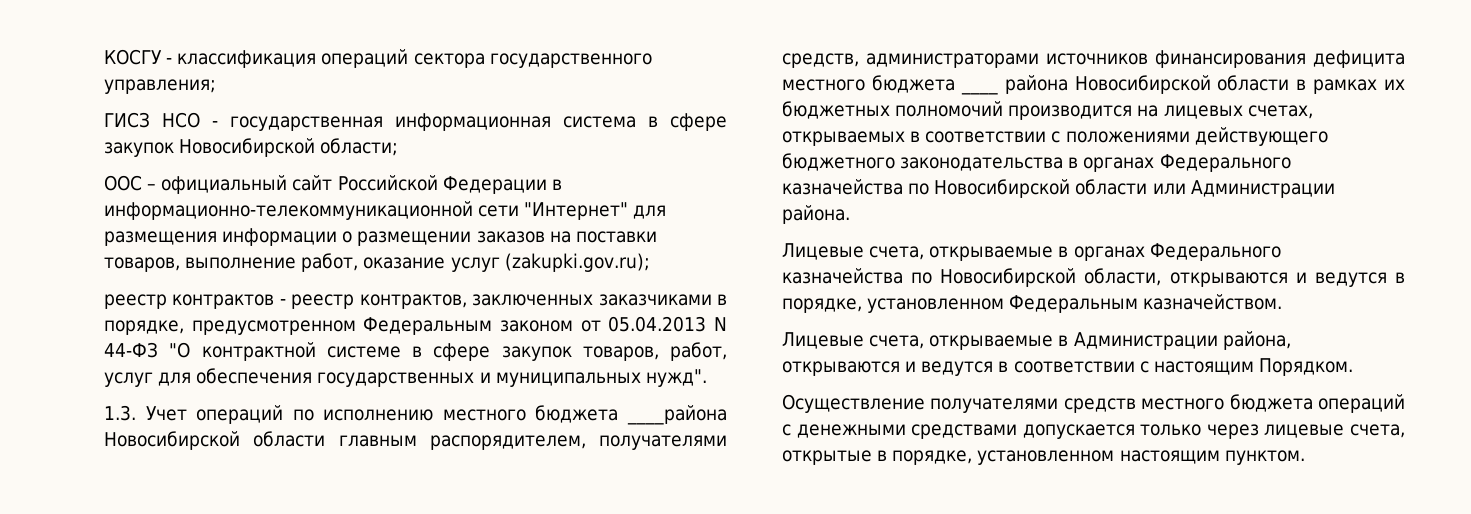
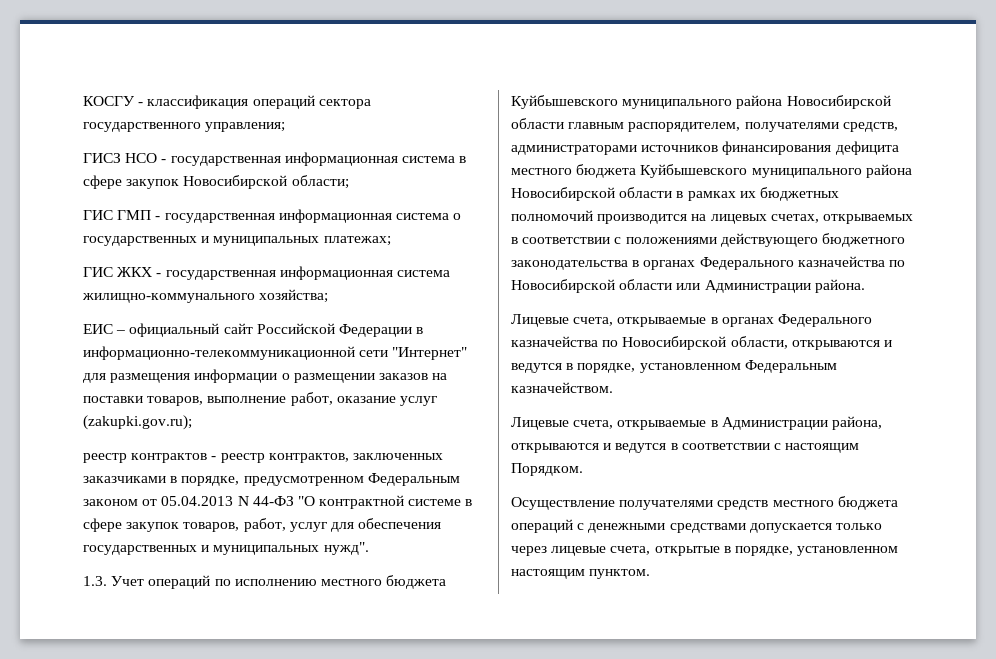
[104,175,142,191] ООС -> [83,209,462,223] [83,236,391,246] [83,266,450,280] [82,289,329,303] [83,324,113,334] ГИС ГМП - государственная информационная система о государственных и муниципальных платежах; // ГИС ЖКХ - государственная информационная система жилищно-коммунального хозяйства; // ЕИС
[627,405,727,425] ____района -> [511,95,783,109] Куйбышевского муниципального района
[960,90,998,95] ____ -> [640,164,862,178] Куйбышевского муниципального

